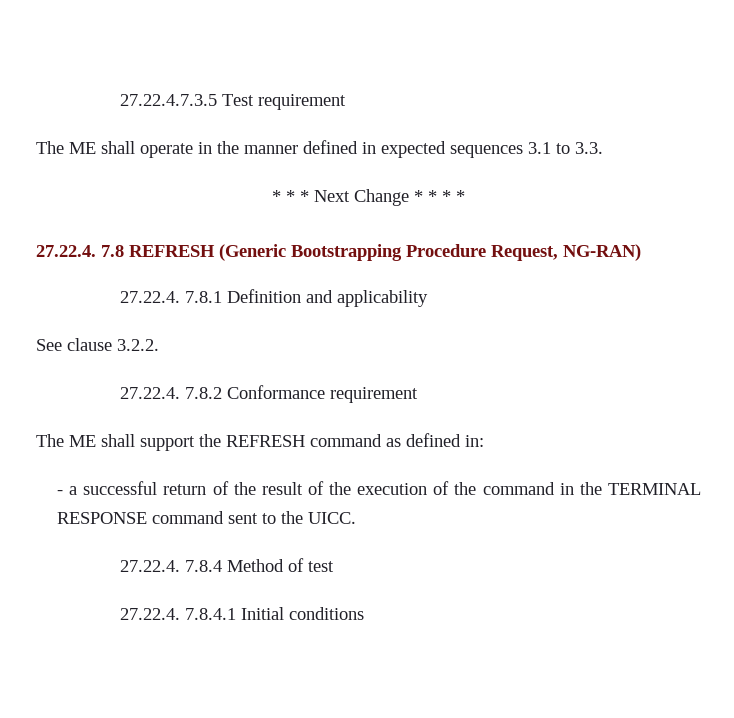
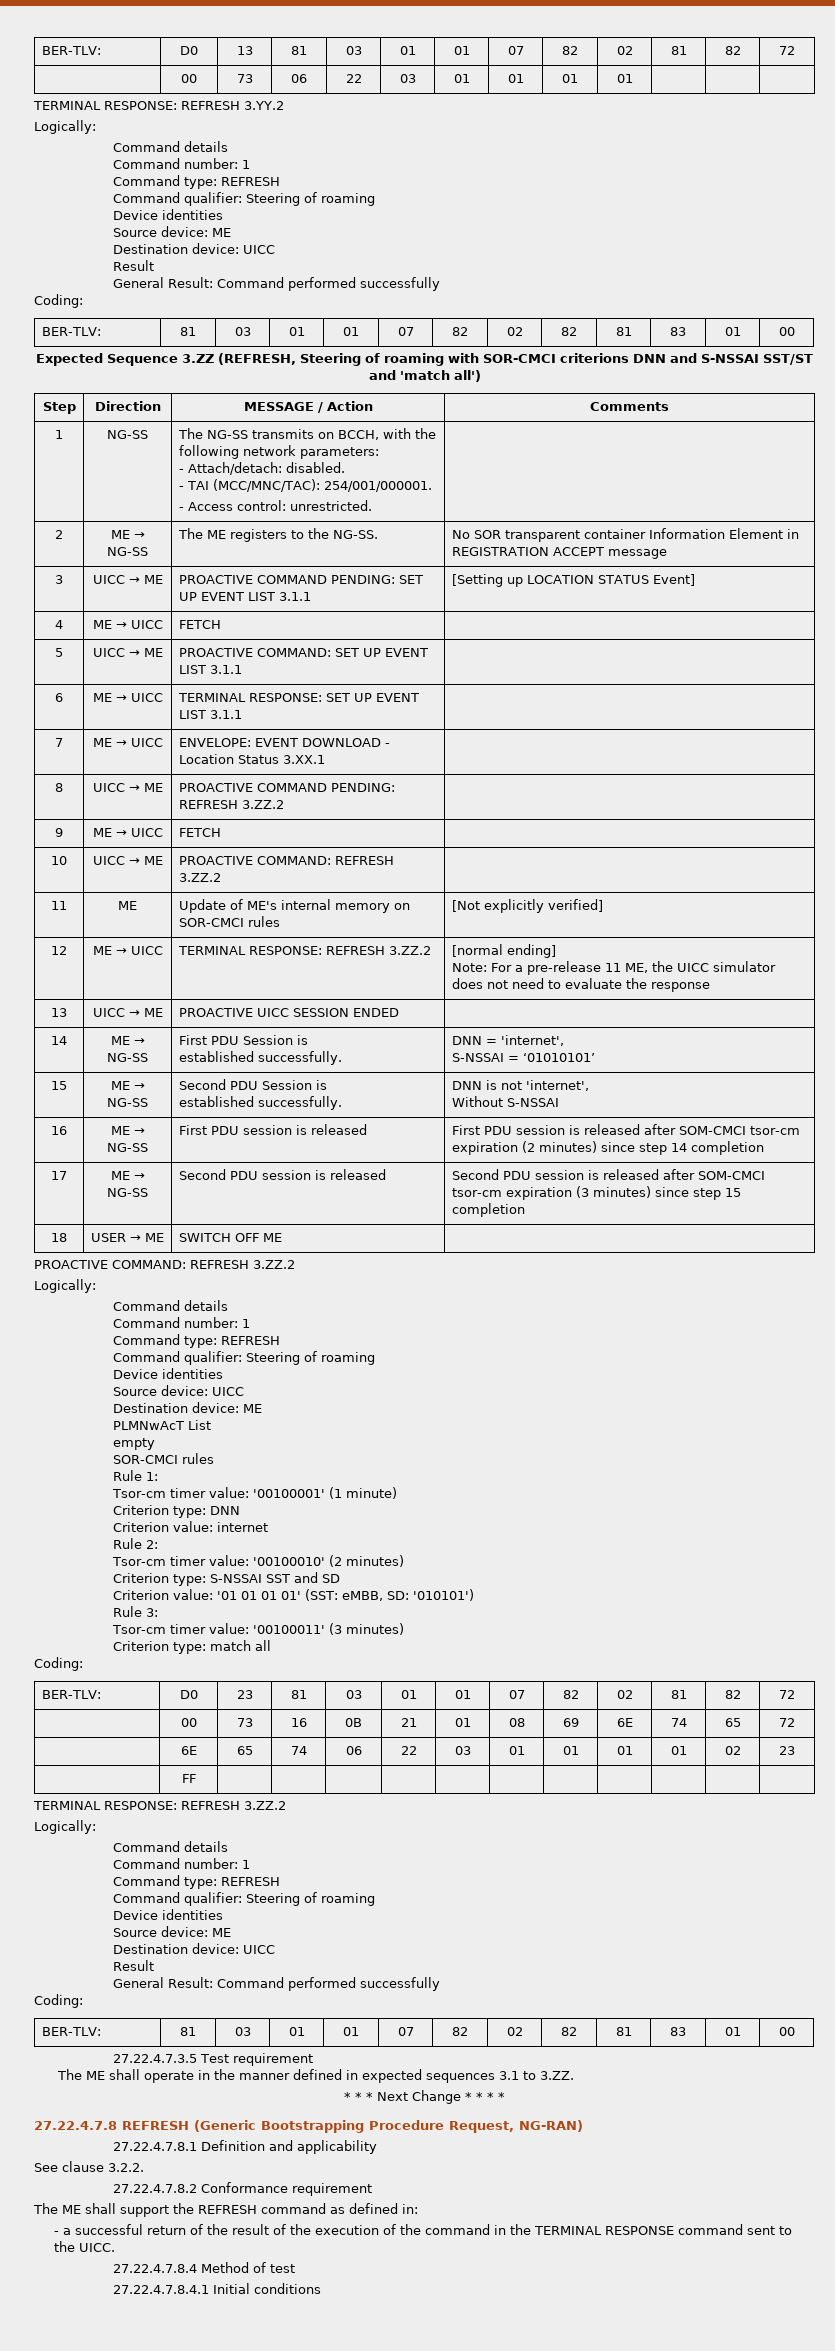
(120, 100) none -> [41,46,101,55] [180,46,199,55] [236,46,253,55] [291,46,307,55] [345,46,362,55] [399,46,416,55] [453,46,470,55] [507,46,524,55] [562,46,578,55] [616,46,633,55] [670,46,687,55] [724,46,741,55] [779,46,795,55] [181,74,198,83] [236,74,253,83] [291,74,307,83] [345,74,362,83] [399,74,416,83] [453,74,470,83] [507,74,524,83] [562,74,578,83] [616,74,633,83] [33,101,284,110] [34,120,96,134] [112,141,228,152] [112,158,250,169] [112,175,280,189] [112,192,375,206] [112,209,223,220] [112,226,231,237] [112,243,275,254] [112,260,154,271] [112,277,440,291] [34,294,83,308] [41,327,101,336] [180,327,197,336] [234,327,251,336] [288,327,305,336] [343,327,359,336] [397,327,414,336] [452,327,468,336] [506,327,523,336] [561,327,577,336] [615,327,632,336] [670,327,686,336] [724,327,741,336] [778,327,795,336] [36,353,813,366] [368,370,481,382] [42,402,76,414] [94,401,161,411] [243,401,373,413] [590,402,669,411] [55,430,63,439] [107,430,148,439] [177,428,436,440] [178,445,379,459] [178,462,345,475] [178,479,432,492] [178,500,372,511] [55,530,63,539] [110,530,145,539] [107,547,148,556] [177,528,378,542] [451,528,799,542] [451,547,667,559] [55,575,63,584] [92,575,163,584] [178,575,423,584] [178,592,311,601] [451,574,695,587] [55,620,63,629] [92,620,163,629] [178,620,221,629] [55,648,63,657] [92,648,163,657] [178,648,428,657] [178,665,242,674] [55,693,63,702] [92,693,163,702] [177,693,419,702] [178,710,242,719] [55,738,63,747] [92,738,163,747] [178,738,390,747] [178,754,325,764] [55,783,63,792] [92,783,163,792] [178,783,395,792] [178,800,284,809] [55,828,63,837] [92,828,163,837] [178,828,221,837] [51,856,67,865] [92,856,163,865] [178,856,394,865] [178,873,221,882] [51,901,67,910] [118,901,137,910] [178,899,410,913] [178,916,280,927] [451,899,603,913] [51,946,67,955] [92,946,163,955] [177,946,431,955] [451,944,556,958] [451,961,776,975] [451,978,710,992] [51,1008,67,1017] [92,1008,163,1017] [178,1008,399,1017] [51,1036,67,1045] [110,1036,145,1045] [107,1053,148,1062] [178,1035,308,1045] [178,1051,342,1065] [451,1035,564,1046] [451,1053,595,1062] [51,1081,67,1090] [110,1081,145,1090] [107,1098,148,1107] [178,1079,327,1090] [178,1096,342,1110] [451,1080,589,1091] [451,1096,559,1107] [51,1126,67,1135] [110,1126,145,1135] [107,1143,148,1152] [178,1124,367,1135] [451,1124,800,1135] [451,1141,764,1155] [51,1171,67,1180] [110,1171,145,1180] [107,1188,148,1197] [178,1169,386,1180] [451,1169,765,1180] [451,1186,741,1200] [451,1203,525,1217] [51,1233,67,1242] [91,1233,164,1242] [178,1233,282,1242] [34,1260,295,1269] [34,1279,96,1293] [112,1300,228,1311] [112,1317,250,1328] [112,1334,280,1348] [112,1351,375,1365] [112,1368,223,1379] [112,1385,244,1396] [112,1402,262,1413] [112,1420,211,1430] [112,1438,155,1450] [112,1453,214,1464] [112,1470,158,1481] [111,1487,397,1499] [112,1505,240,1518] [112,1521,268,1532] [112,1538,158,1549] [111,1555,404,1567] [112,1572,340,1586] [112,1589,474,1601] [112,1606,158,1617] [111,1623,404,1635] [112,1640,271,1654] [34,1657,83,1671] [41,1690,101,1699] [179,1690,198,1699] [236,1690,253,1699] [290,1690,307,1699] [345,1690,362,1699] [400,1690,417,1699] [454,1690,471,1699] [508,1690,525,1699] [562,1690,579,1699] [616,1690,633,1699] [670,1690,687,1699] [724,1690,741,1699] [779,1690,795,1699] [180,1718,197,1727] [236,1718,253,1727] [290,1718,307,1727] [345,1718,362,1727] [400,1718,417,1727] [454,1718,471,1727] [508,1718,525,1727] [562,1718,579,1727] [616,1718,633,1727] [670,1718,687,1727] [724,1718,741,1727] [779,1718,795,1727] [180,1746,197,1755] [236,1746,253,1755] [290,1746,307,1755] [345,1746,362,1755] [400,1746,417,1755] [454,1746,471,1755] [508,1746,525,1755] [562,1746,579,1755] [616,1746,633,1755] [670,1746,687,1755] [724,1746,741,1755] [779,1746,795,1755] [181,1774,196,1783] [33,1801,286,1810] [34,1820,96,1834] [112,1841,228,1852] [112,1858,250,1869] [112,1875,280,1889] [112,1892,375,1906] [112,1909,223,1920] [112,1926,231,1937] [112,1943,275,1954] [112,1960,154,1971] [112,1977,440,1991] [34,1994,83,2008] [41,2027,101,2036] [180,2027,197,2036] [234,2027,251,2036] [288,2027,305,2036] [343,2027,359,2036] [397,2027,414,2036] [452,2027,468,2036] [506,2027,523,2036] [561,2027,577,2036] [615,2027,632,2036] [670,2027,686,2036] [724,2027,741,2036] [778,2027,795,2036] BER-TLV: | D0 | 13 | 81 | 03 | 01 | 01 | 07 | 82 | 02 | 81 | 82 | 72 // | 00 | 73 | 06 | 22 | 03 | 01 | 01 | 01 | 01 | | | // TERMINAL RESPONSE: REFRESH 3.YY.2 // Logically: // Command details // Command number: 1 // Command type: REFRESH // Command qualifier: Steering of roaming // Device identities // Source device: ME // Destination device: UICC // Result // General Result: Command performed successfully // Coding: // BER-TLV: | 81 | 03 | 01 | 01 | 07 | 82 | 02 | 82 | 81 | 83 | 01 | 00 // Expected Sequence 3.ZZ (REFRESH, Steering of roaming with SOR-CMCI criterions DNN and S-NSSAI SST/ST and 'match all') // Step | Direction | MESSAGE / Action | Comments // 1 | NG-SS | The NG-SS transmits on BCCH, with the following network parameters: // - Attach/detach: disabled. // - TAI (MCC/MNC/TAC): 254/001/000001. // - Access control: unrestricted. | // 2 | ME → NG-SS | The ME registers to the NG-SS. | No SOR transparent container Information Element in REGISTRATION ACCEPT message // 3 | UICC → ME | PROACTIVE COMMAND PENDING: SET UP EVENT LIST 3.1.1 | [Setting up LOCATION STATUS Event] // 4 | ME → UICC | FETCH | // 5 | UICC → ME | PROACTIVE COMMAND: SET UP EVENT LIST 3.1.1 | // 6 | ME → UICC | TERMINAL RESPONSE: SET UP EVENT LIST 3.1.1 | // 7 | ME → UICC | ENVELOPE: EVENT DOWNLOAD - Location Status 3.XX.1 | // 8 | UICC → ME | PROACTIVE COMMAND PENDING: REFRESH 3.ZZ.2 | // 9 | ME → UICC | FETCH | // 10 | UICC → ME | PROACTIVE COMMAND: REFRESH 3.ZZ.2 | // 11 | ME | Update of ME's internal memory on SOR-CMCI rules | [Not explicitly verified] // 12 | ME → UICC | TERMINAL RESPONSE: REFRESH 3.ZZ.2 | [normal ending] // Note: For a pre-release 11 ME, the UICC simulator does not need to evaluate the response // 13 | UICC → ME | PROACTIVE UICC SESSION ENDED | // 14 | ME → NG-SS | First PDU Session is // established successfully. | DNN = 'internet', // S-NSSAI = ‘01010101’ // 15 | ME → NG-SS | Second PDU Session is // established successfully. | DNN is not 'internet', // Without S-NSSAI // 16 | ME → NG-SS | First PDU session is released | First PDU session is released after SOM-CMCI tsor-cm expiration (2 minutes) since step 14 completion // 17 | ME → NG-SS | Second PDU session is released | Second PDU session is released after SOM-CMCI tsor-cm expiration (3 minutes) since step 15 completion // 18 | USER → ME | SWITCH OFF ME | // PROACTIVE COMMAND: REFRESH 3.ZZ.2 // Logically: // Command details // Command number: 1 // Command type: REFRESH // Command qualifier: Steering of roaming // Device identities // Source device: UICC // Destination device: ME // PLMNwAcT List // empty // SOR-CMCI rules // Rule 1: // Tsor-cm timer value: '00100001' (1 minute) // Criterion type: DNN // Criterion value: internet // Rule 2: // Tsor-cm timer value: '00100010' (2 minutes) // Criterion type: S-NSSAI SST and SD // Criterion value: '01 01 01 01' (SST: eMBB, SD: '010101') // Rule 3: // Tsor-cm timer value: '00100011' (3 minutes) // Criterion type: match all // Coding: // BER-TLV: | D0 | 23 | 81 | 03 | 01 | 01 | 07 | 82 | 02 | 81 | 82 | 72 // | 00 | 73 | 16 | 0B | 21 | 01 | 08 | 69 | 6E | 74 | 65 | 72 // | 6E | 65 | 74 | 06 | 22 | 03 | 01 | 01 | 01 | 01 | 02 | 23 // | FF | | | | | | | | | | | // TERMINAL RESPONSE: REFRESH 3.ZZ.2 // Logically: // Command details // Command number: 1 // Command type: REFRESH // Command qualifier: Steering of roaming // Device identities // Source device: ME // Destination device: UICC // Result // General Result: Command performed successfully // Coding: // BER-TLV: | 81 | 03 | 01 | 01 | 07 | 82 | 02 | 82 | 81 | 83 | 01 | 00 //
[575,142,603,154] 3.3. -> [540,2071,575,2080] 3.ZZ.
[36,245,124,257] 27.22.4. 7.8 -> [34,2121,117,2130] 27.22.4.7.8
[120,291,223,303] 27.22.4. 7.8.1 -> [112,2142,197,2151] 27.22.4.7.8.1
[120,387,223,399] 27.22.4. 7.8.2 -> [112,2184,197,2193] 27.22.4.7.8.2
[120,560,223,572] 27.22.4. 7.8.4 -> [112,2264,197,2273] 27.22.4.7.8.4
[120,608,237,620] 27.22.4. 7.8.4.1 -> [112,2285,209,2294] 27.22.4.7.8.4.1

